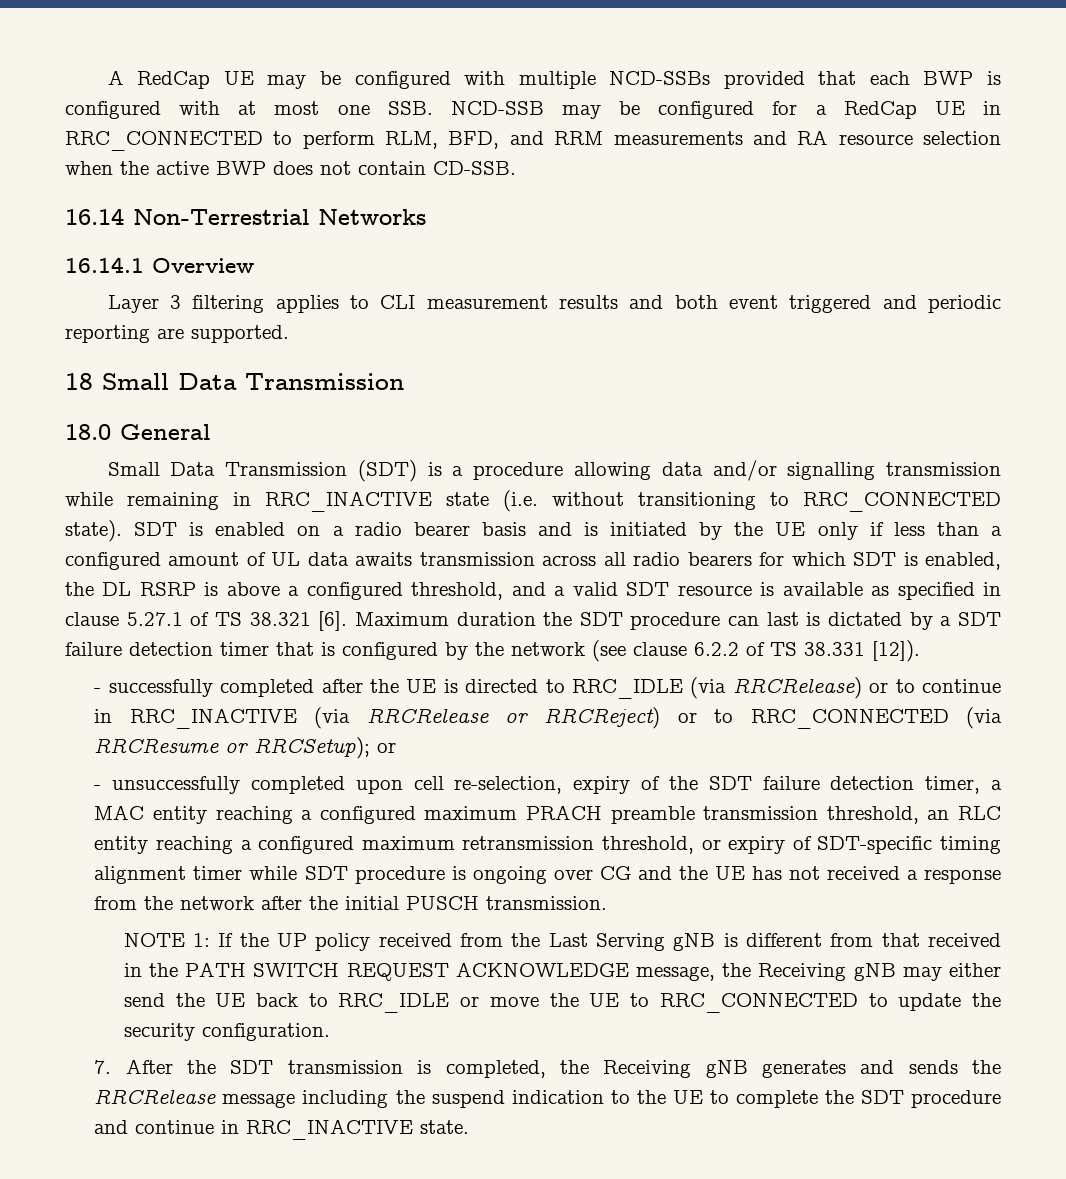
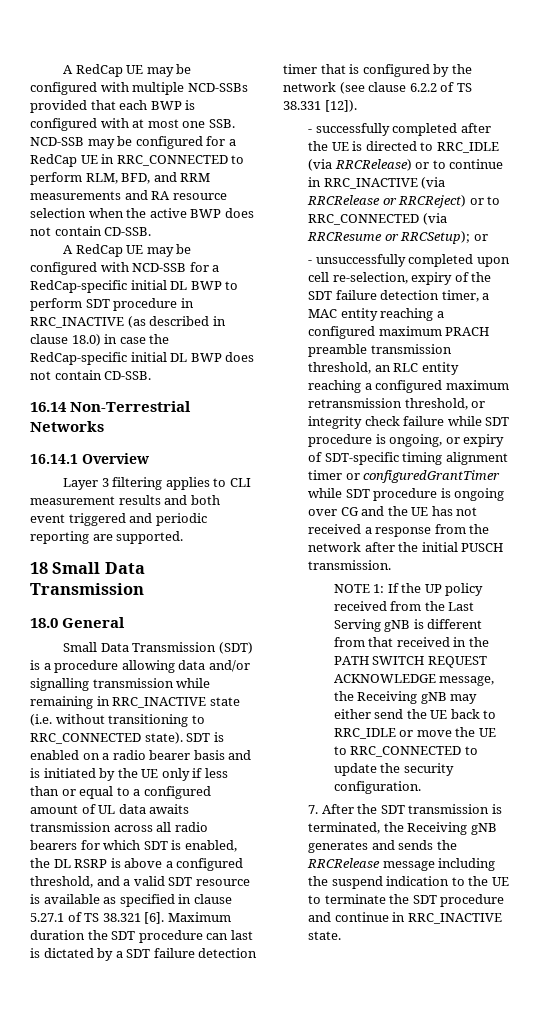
(516, 168) none -> [63,244,192,257] [30,262,220,275] [30,280,239,293] [30,298,194,311] [30,316,226,328] [30,334,170,346] [30,352,255,365] [30,370,152,380] // A RedCap UE may be configured with NCD-SSB for a RedCap-specific initial DL BWP to perform SDT procedure in RRC_INACTIVE (as described in clause 18.0) in case the RedCap-specific initial DL BWP does not contain CD-SSB.
(979, 529) none -> [61,786,130,799] or equal to
(721, 844) none -> [308,416,510,429] [308,434,460,447] integrity check failure while SDT procedure is ongoing, or
(243, 873) none -> [345,470,501,483] or configuredGrantTimer
[445,1060,546,1078] completed, -> [308,822,381,834] terminated,
[735,1090,818,1108] complete -> [324,894,386,904] terminate

